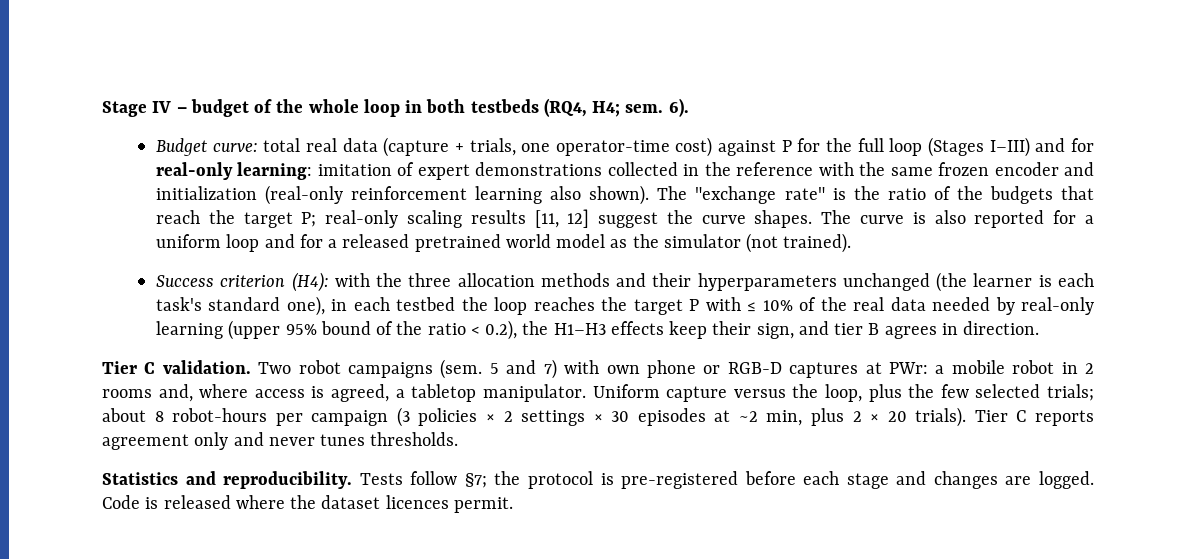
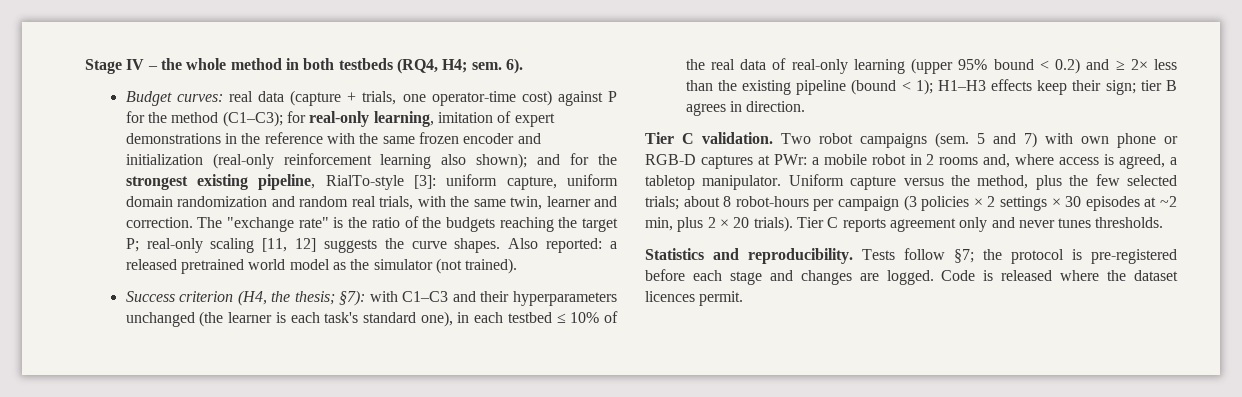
[190,99,273,117] budget of -> (158, 68) none
[363,99,400,117] loop -> [230,58,282,70] method
[212,138,301,152] curve: total -> [176,94,223,102] curves:
[857,137,1066,157] full loop (Stages I–III) and -> [171,111,283,127] method (C1–C3);
[237,162,313,180] learning: -> [373,111,434,127] learning,
[607,162,678,176] collected -> (221, 138) none
[589,185,650,205] shown). -> [476,153,617,169] [125,174,618,190] [125,196,617,210] [125,217,193,228] shown); and for the strongest existing pipeline, RialTo-style [3]: uniform capture, uniform domain randomization and random real trials, with the same twin, learner and correction.
[1060,186,1094,200] [155,210,200,224] that reach -> [499,217,554,232] reaching
[470,210,526,224] results -> (255, 245) none
[598,212,659,228] suggest -> [323,239,377,253] suggests
[821,210,1094,228] [155,234,323,252] The curve is also reported for a uniform loop and for -> [508,238,603,253] Also reported:
[291,272,610,292] (H4): with the three allocation methods -> [237,290,449,306] (H4, the thesis; §7): with C1–C3
[461,297,741,315] the loop reaches the target P with -> (552, 317) none
[932,297,1015,315] needed by -> [772,58,787,70] of
[376,320,549,340] of the ratio < 0.2), the -> [1039,58,1177,74] [685,79,933,95] < 0.2) and ≥ 2× less than the existing pipeline (bound < 1);
[756,321,829,339] sign, and -> [1105,80,1136,95] sign;
[824,384,862,402] loop, -> [977,175,1029,189] method,

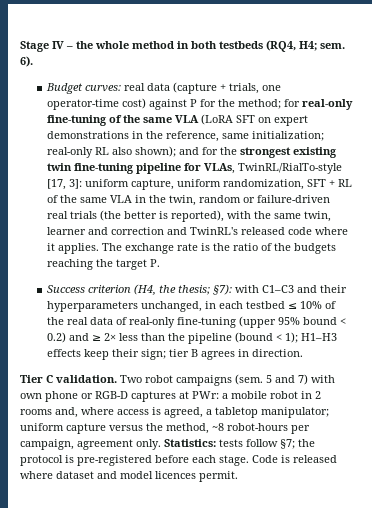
[171,111,555,127] [125,132,541,144] [125,153,432,169] method (C1–C3); for real-only learning, imitation of expert demonstrations in the reference with the same frozen encoder and initialization (real-only reinforcement learning -> [237,99,353,110] [46,114,308,126] [46,131,324,142] [46,147,109,158] method; for real-only fine-tuning of the same VLA (LoRA SFT on expert demonstrations in the reference, same initialization; real-only RL
[258,174,618,190] [125,196,414,210] pipeline, RialTo-style [3]: uniform capture, uniform domain randomization and random real trials, -> [46,163,342,174] [46,179,352,190] [46,195,330,206] [46,210,224,222] twin fine-tuning pipeline for VLAs, TwinRL/RialTo-style [17, 3]: uniform capture, uniform randomization, SFT + RL of the same VLA in the twin, random or failure-driven real trials (the better is reported),
[125,217,329,232] correction. The "exchange rate" -> [110,227,348,235] [46,243,198,254] correction and TwinRL's released code where it applies. The exchange rate
[125,238,618,253] [125,258,518,274] P; real-only scaling [11, 12] suggests the curve shapes. Also reported: a released pretrained world model as the simulator (not trained). -> [149,259,160,267] P.
[125,311,453,327] unchanged (the learner is each task's standard one), -> [140,301,202,312] unchanged,
[853,59,905,74] learning -> [176,317,236,328] fine-tuning
[742,80,792,95] existing -> (185, 337) none
[702,174,844,190] manipulator. Uniform -> [261,407,329,418] [20,423,64,431] manipulator; uniform
[1035,174,1177,190] [645,195,1178,211] [645,216,1164,232] [645,248,895,264] plus the few selected trials; about 8 robot-hours per campaign (3 policies × 2 settings × 30 episodes at ~2 min, plus 2 × 20 trials). Tier C reports agreement only and never tunes thresholds. // Statistics and reproducibility. Tests -> [212,423,310,434] [20,439,243,450] ~8 robot-hours per campaign, agreement only. Statistics: tests
[729,270,934,285] stage and changes are logged. -> [219,455,249,466] stage.
[1107,270,1178,281] the dataset -> [56,471,153,479] dataset and model

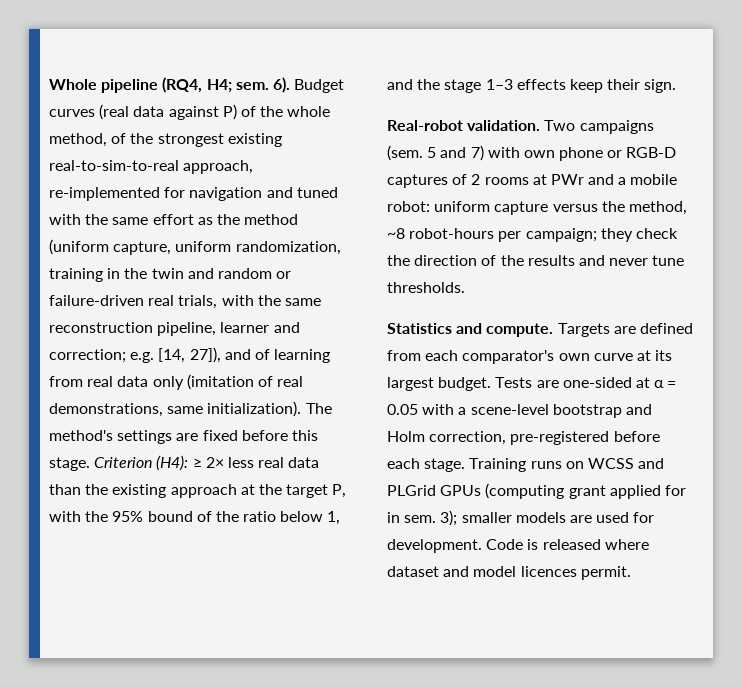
[20,40,345,52] [20,56,33,67] [45,82,281,94] [46,98,353,110] [46,114,308,126] [46,131,324,142] [46,146,337,158] [46,163,342,174] [46,179,352,190] [46,195,330,206] [46,210,331,222] [46,227,348,235] [46,243,336,254] [46,259,160,270] [46,284,347,296] [46,301,336,312] [46,316,346,328] [46,332,337,344] [46,349,303,360] [20,375,53,383] Stage IV – the whole method in both testbeds (RQ4, H4; sem. 6). // Budget curves: real data (capture + trials, one operator-time cost) against P for the method; for real-only fine-tuning of the same VLA (LoRA SFT on expert demonstrations in the reference, same initialization; real-only RL also shown); and for the strongest existing twin fine-tuning pipeline for VLAs, TwinRL/RialTo-style [17, 3]: uniform capture, uniform randomization, SFT + RL of the same VLA in the twin, random or failure-driven real trials (the better is reported), with the same twin, learner and correction and TwinRL's released code where it applies. The exchange rate is the ratio of the budgets reaching the target P. // Success criterion (H4, the thesis; §7): with C1–C3 and their hyperparameters unchanged, in each testbed ≤ 10% of the real data of real-only fine-tuning (upper 95% bound < 0.2) and ≥ 2× less than the pipeline (bound < 1); H1–H3 effects keep their sign; tier B agrees in direction. // Tier C -> [49,77,345,93] [49,104,331,120] [49,133,282,147] [49,160,254,174] [49,187,338,201] [49,214,299,225] [49,239,341,255] [49,268,292,282] [49,295,321,309] [49,322,300,336] [49,347,331,363] [49,374,304,390] [49,401,332,417] [49,430,318,444] [49,455,320,471] [49,484,347,498] [49,511,341,525] [387,79,677,93] [387,120,463,131] Whole pipeline (RQ4, H4; sem. 6). Budget curves (real data against P) of the whole method, of the strongest existing real-to-sim-to-real approach, re-implemented for navigation and tuned with the same effort as the method (uniform capture, uniform randomization, training in the twin and random or failure-driven real trials, with the same reconstruction pipeline, learner and correction; e.g. [14, 27]), and of learning from real data only (imitation of real demonstrations, same initialization). The method's settings are fixed before this stage. Criterion (H4): ≥ 2× less real data than the existing approach at the target P, with the 95% bound of the ratio below 1, and the stage 1–3 effects keep their sign. // Real-robot
[145,375,173,383] robot -> (576, 125) none
[179,391,321,399] [20,407,329,418] at PWr: a mobile robot in 2 rooms and, where access is agreed, a tabletop manipulator; -> [452,174,678,185] [387,201,430,212] of 2 rooms at PWr and a mobile robot:
[20,439,315,450] [20,455,249,466] campaign, agreement only. Statistics: tests follow §7; the protocol is pre-registered before each stage. -> [525,228,678,242] [387,255,685,266] [387,282,465,293] [387,323,693,337] [387,350,673,364] [387,377,677,391] [387,404,652,418] [387,431,660,445] [387,458,665,472] [387,483,686,499] [387,510,655,526] [387,539,482,553] campaign; they check the direction of the results and never tune thresholds. // Statistics and compute. Targets are defined from each comparator's own curve at its largest budget. Tests are one-sided at α = 0.05 with a scene-level bootstrap and Holm correction, pre-registered before each stage. Training runs on WCSS and PLGrid GPUs (computing grant applied for in sem. 3); smaller models are used for development.

